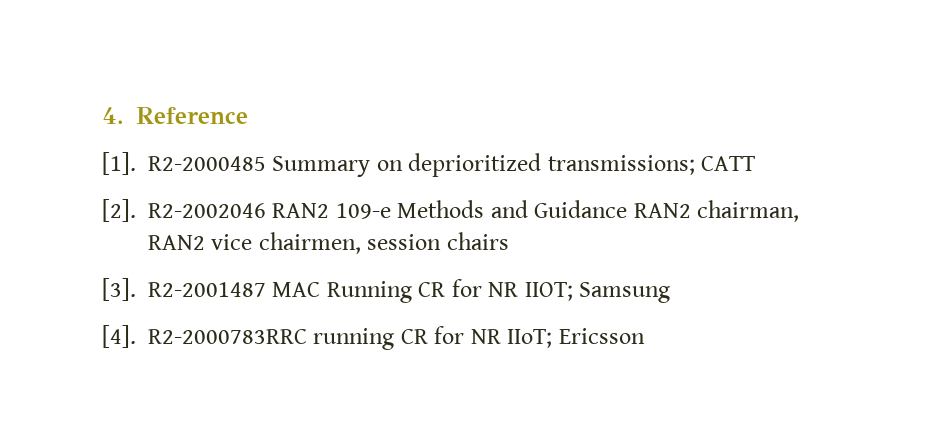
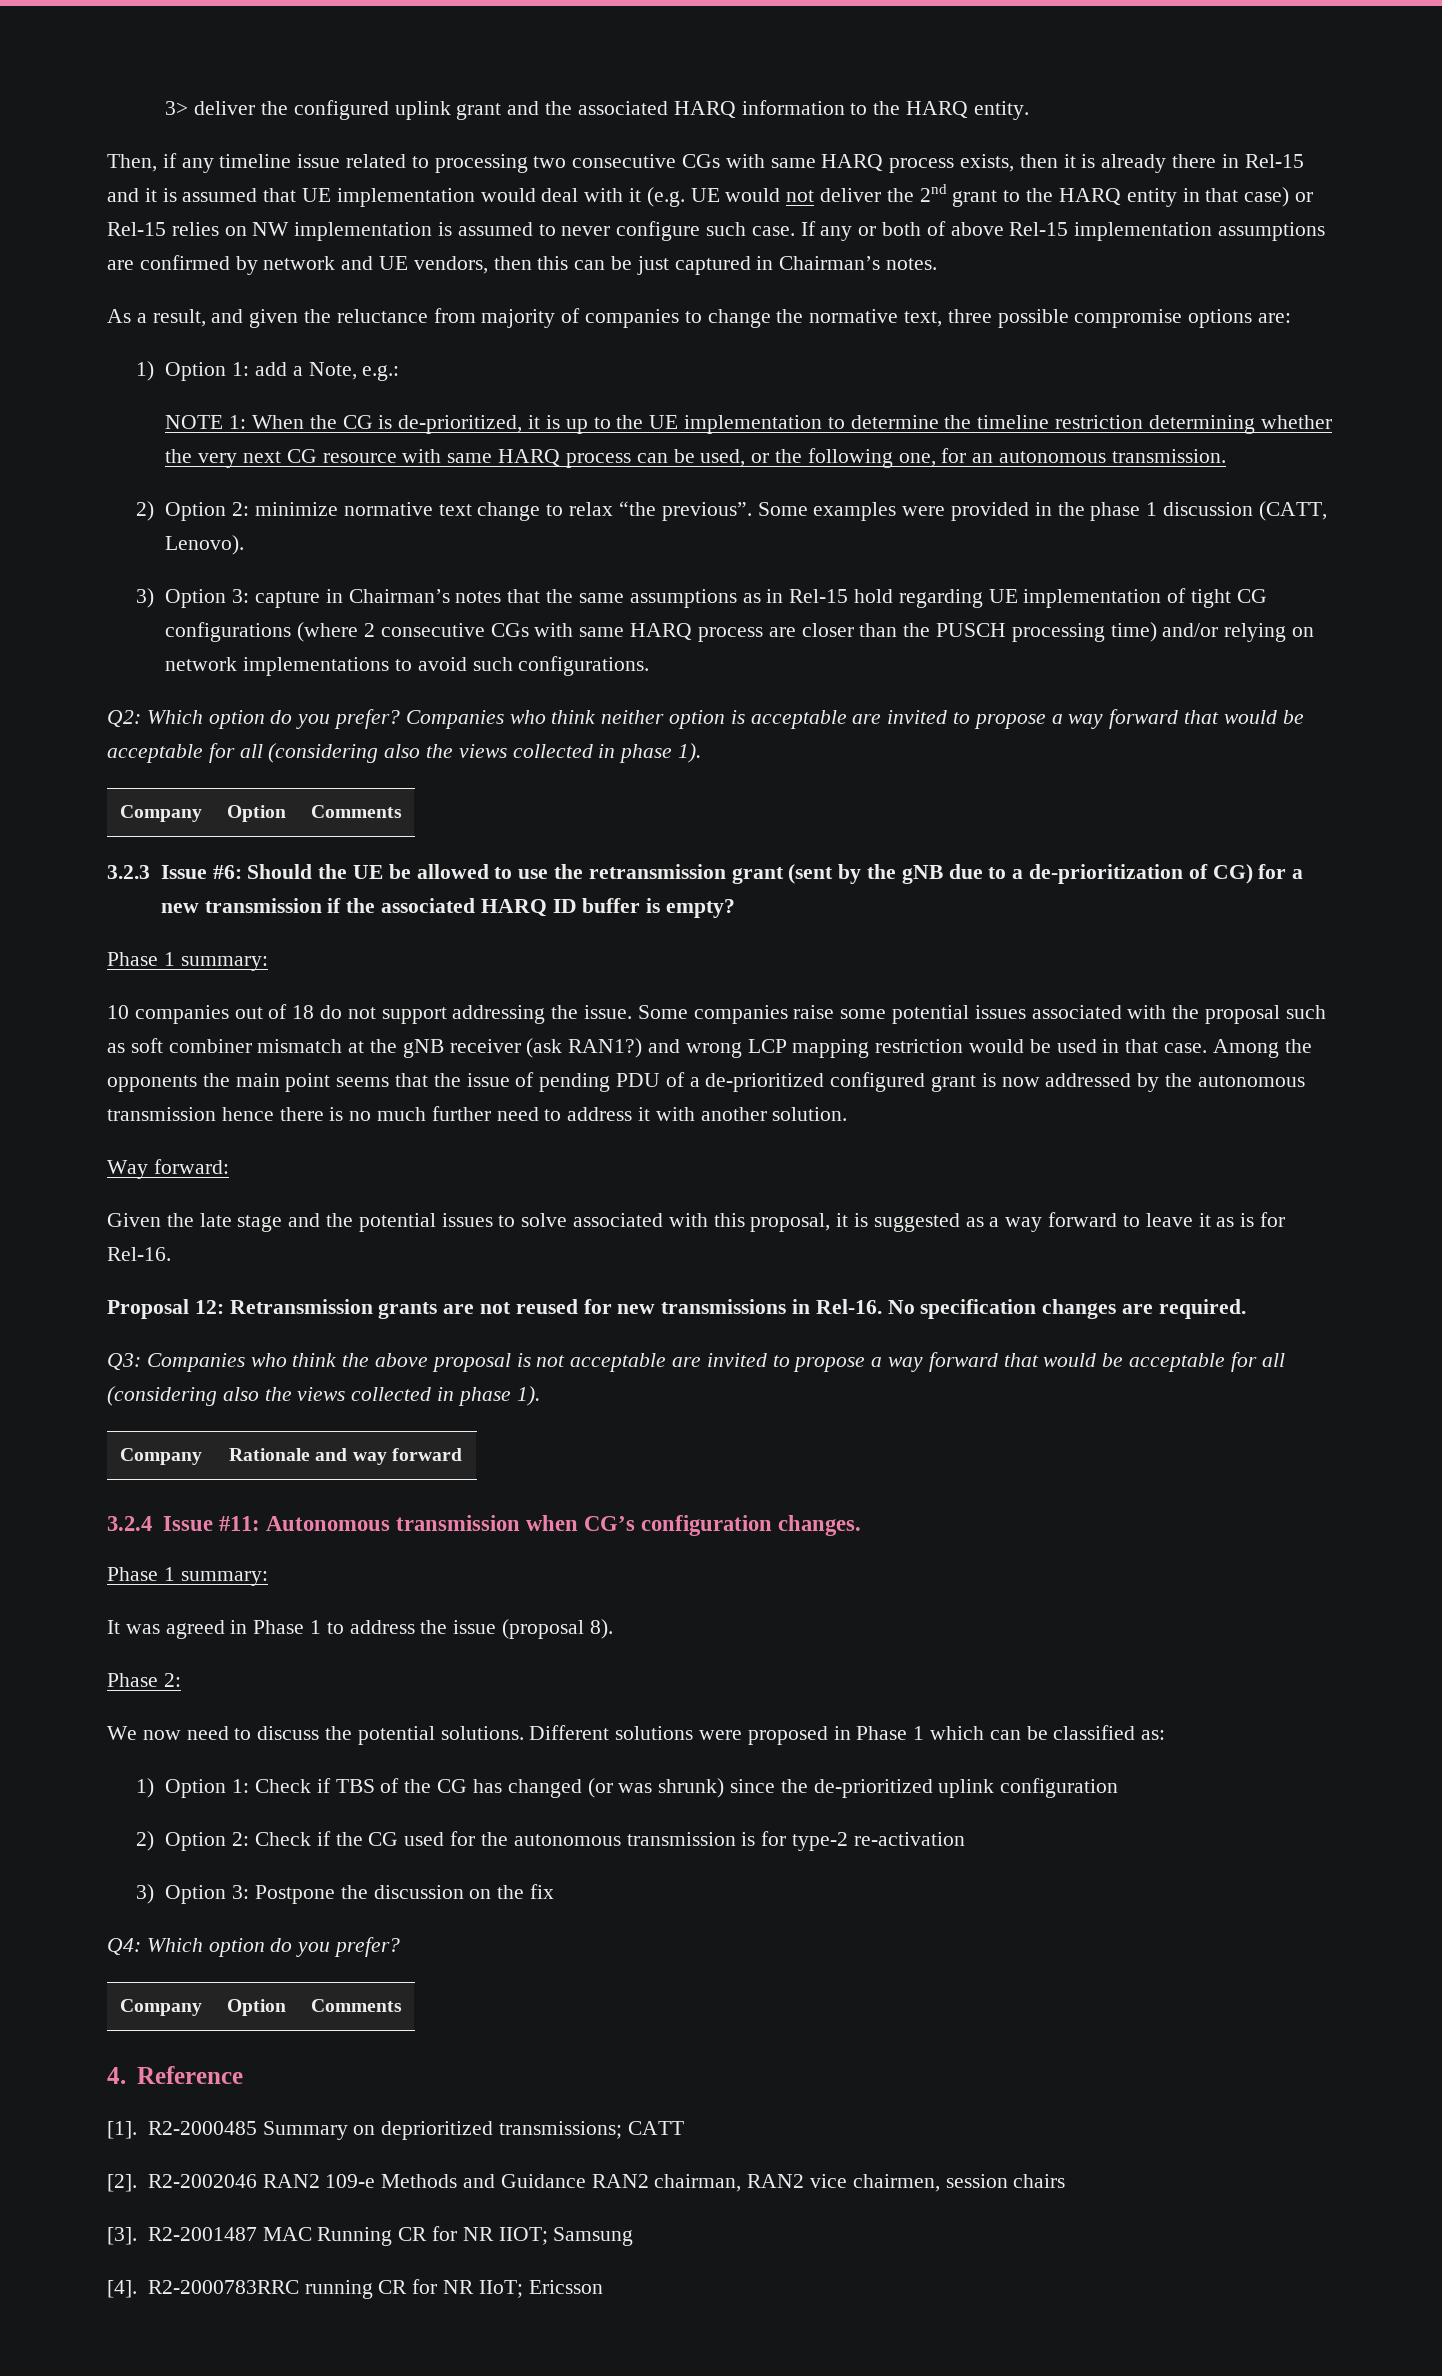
(102, 115) none -> [165,100,1029,120] [107,153,1304,173] [107,184,1313,207] [107,221,1326,241] [107,255,938,275] [107,308,1292,328] [136,361,400,381] [165,415,1332,434] [165,448,1226,468] [136,501,1327,521] [165,535,245,555] [136,588,1267,608] [165,622,1314,642] [165,656,650,676] [107,709,1304,729] [107,743,702,763] [120,805,202,822] [227,805,286,822] [311,805,402,818] [107,864,1304,884] [160,898,735,918] [107,952,268,971] [107,1004,1326,1024] [107,1038,1312,1058] [107,1072,1305,1092] [107,1106,848,1121] [107,1159,229,1179] [107,1212,1285,1232] [107,1247,171,1261] [107,1299,1246,1319] [107,1352,1285,1372] [107,1386,540,1406] [120,1448,202,1465] [229,1448,462,1465] [107,1515,862,1536] [107,1567,268,1586] [107,1619,613,1639] [107,1673,181,1687] [107,1725,1166,1745] [136,1778,1119,1798] [136,1831,965,1851] [136,1884,555,1904] [107,1937,401,1957] [120,1999,202,2016] [227,1999,286,2016] [311,1999,402,2012] 3> deliver the configured uplink grant and the associated HARQ information to the HARQ entity. // Then, if any timeline issue related to processing two consecutive CGs with same HARQ process exists, then it is already there in Rel-15 and it is assumed that UE implementation would deal with it (e.g. UE would not deliver the 2nd grant to the HARQ entity in that case) or Rel-15 relies on NW implementation is assumed to never configure such case. If any or both of above Rel-15 implementation assumptions are confirmed by network and UE vendors, then this can be just captured in Chairman’s notes. // As a result, and given the reluctance from majority of companies to change the normative text, three possible compromise options are: // 1) Option 1: add a Note, e.g.: // NOTE 1: When the CG is de-prioritized, it is up to the UE implementation to determine the timeline restriction determining whether the very next CG resource with same HARQ process can be used, or the following one, for an autonomous transmission. // 2) Option 2: minimize normative text change to relax “the previous”. Some examples were provided in the phase 1 discussion (CATT, Lenovo). // 3) Option 3: capture in Chairman’s notes that the same assumptions as in Rel-15 hold regarding UE implementation of tight CG configurations (where 2 consecutive CGs with same HARQ process are closer than the PUSCH processing time) and/or relying on network implementations to avoid such configurations. // Q2: Which option do you prefer? Companies who think neither option is acceptable are invited to propose a way forward that would be acceptable for all (considering also the views collected in phase 1). // Company | Option | Comments // 3.2.3 Issue #6: Should the UE be allowed to use the retransmission grant (sent by the gNB due to a de-prioritization of CG) for a new transmission if the associated HARQ ID buffer is empty? // Phase 1 summary: // 10 companies out of 18 do not support addressing the issue. Some companies raise some potential issues associated with the proposal such as soft combiner mismatch at the gNB receiver (ask RAN1?) and wrong LCP mapping restriction would be used in that case. Among the opponents the main point seems that the issue of pending PDU of a de-prioritized configured grant is now addressed by the autonomous transmission hence there is no much further need to address it with another solution. // Way forward: // Given the late stage and the potential issues to solve associated with this proposal, it is suggested as a way forward to leave it as is for Rel-16. // Proposal 12: Retransmission grants are not reused for new transmissions in Rel-16. No specification changes are required. // Q3: Companies who think the above proposal is not acceptable are invited to propose a way forward that would be acceptable for all (considering also the views collected in phase 1). // Company | Rationale and way forward // 3.2.4 Issue #11: Autonomous transmission when CG’s configuration changes. // Phase 1 summary: // It was agreed in Phase 1 to address the issue (proposal 8). // Phase 2: // We now need to discuss the potential solutions. Different solutions were proposed in Phase 1 which can be classified as: // 1) Option 1: Check if TBS of the CG has changed (or was shrunk) since the de-prioritized uplink configuration // 2) Option 2: Check if the CG used for the autonomous transmission is for type-2 re-activation // 3) Option 3: Postpone the discussion on the fix // Q4: Which option do you prefer? // Company | Option | Comments //

